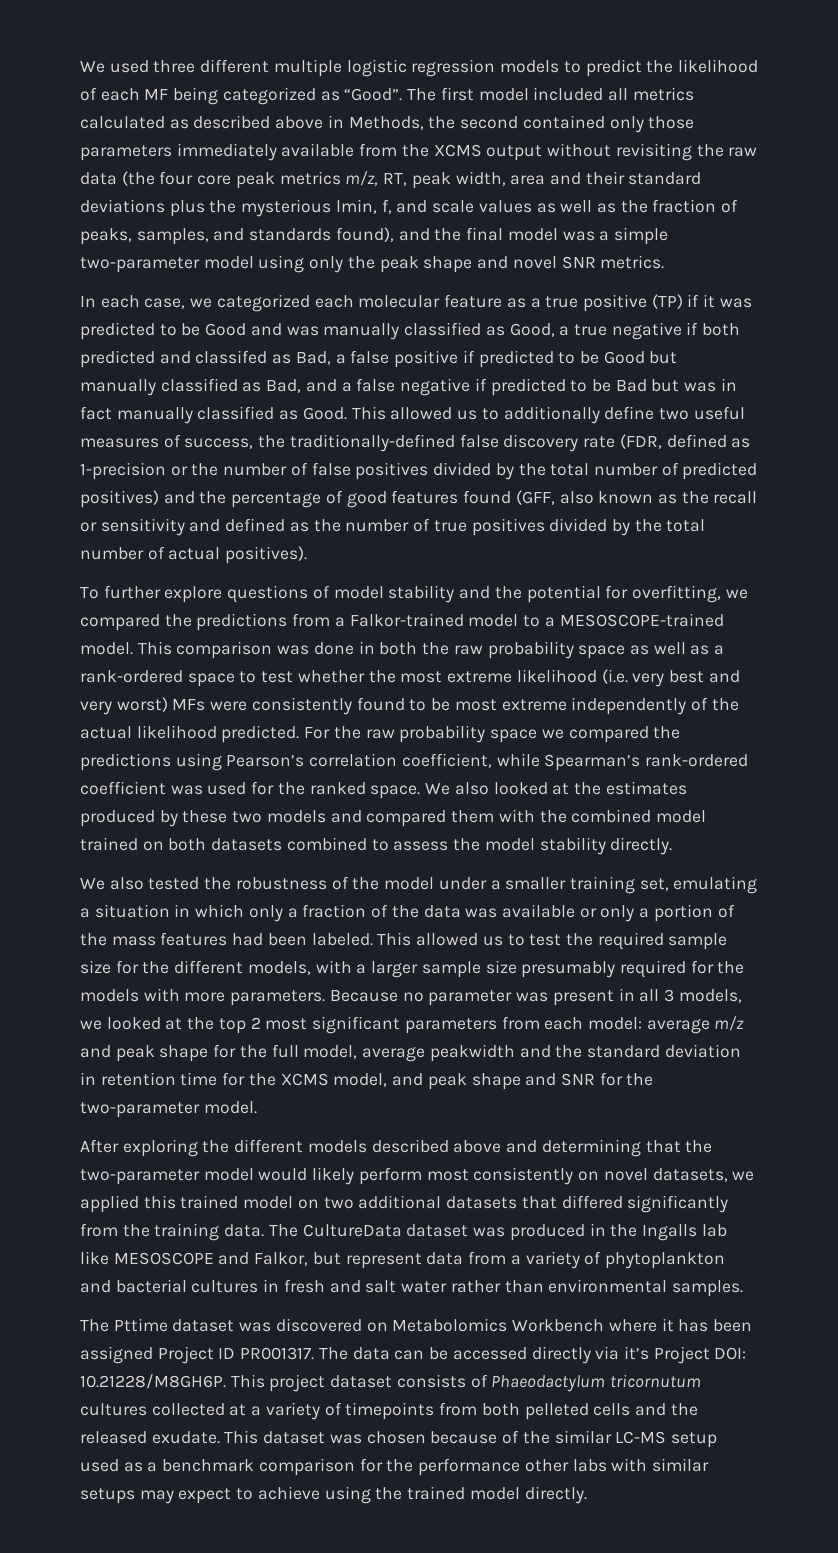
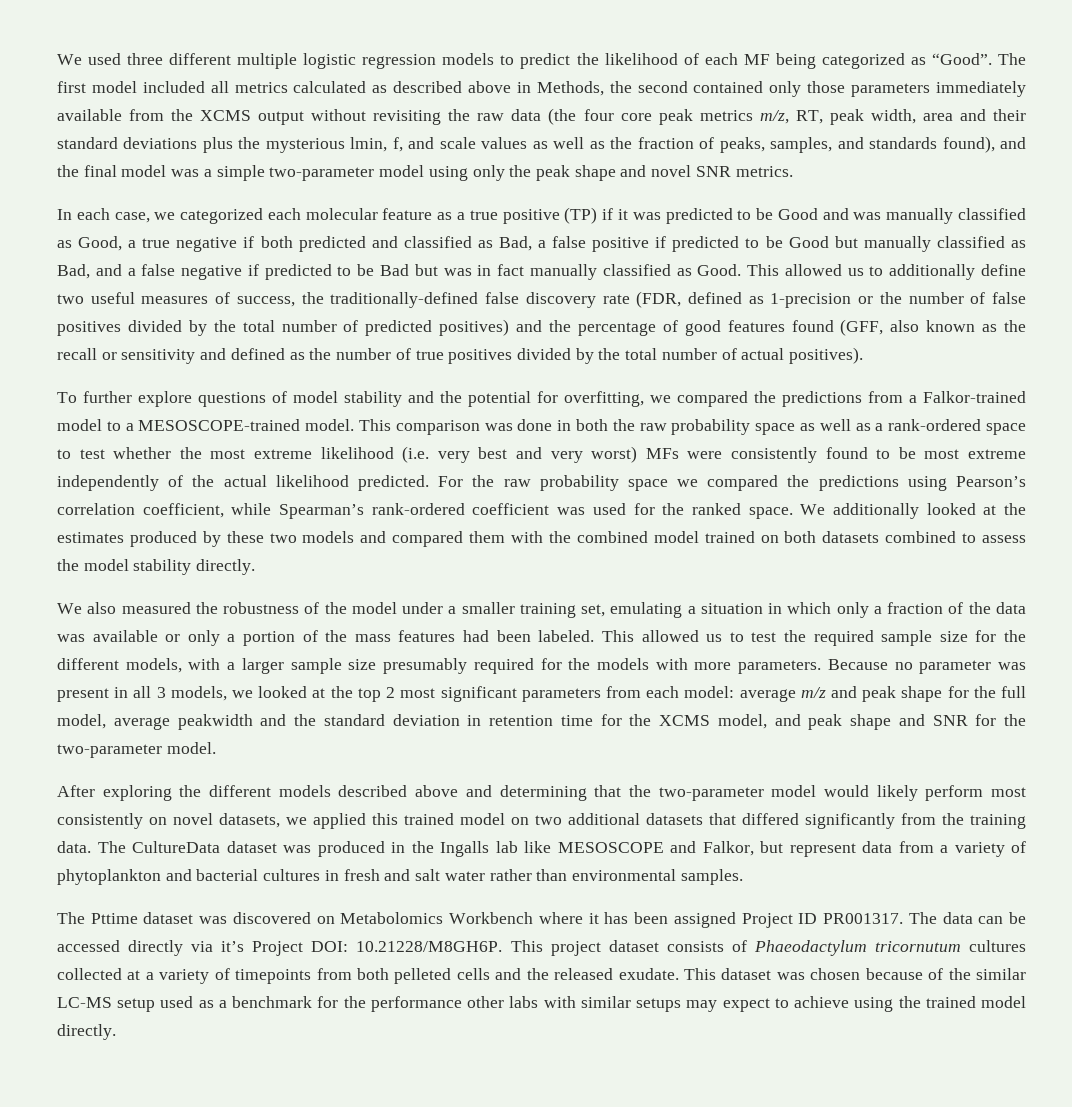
[195,350,268,364] classifed -> [403,236,472,248] classified
[454,782,489,795] also -> [832,503,919,519] additionally
[148,877,200,890] tested -> [121,602,191,614] measured
[258,1458,355,1476] comparison -> (313, 1002) none

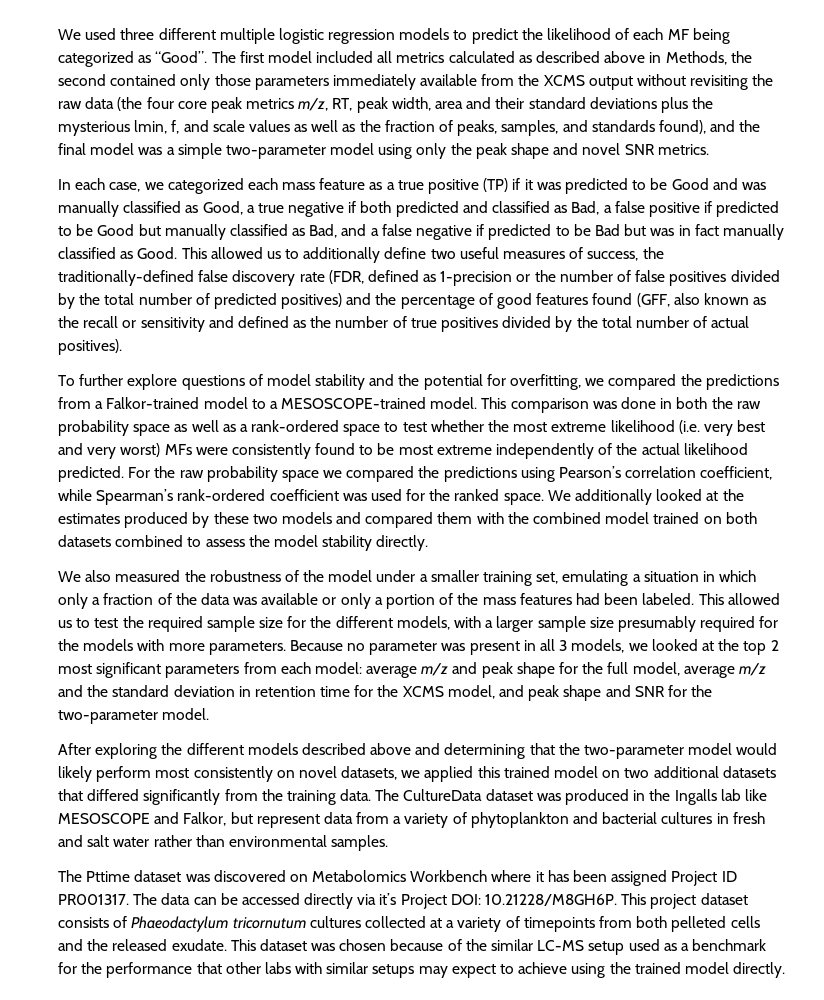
[305,208,378,220] molecular -> [282,182,316,190] mass
[177,714,253,730] peakwidth -> [738,663,766,676] m/z
(462, 1004) none -> [196,962,222,974] that

